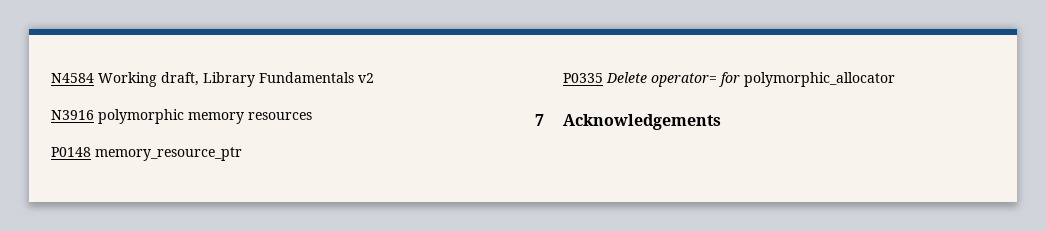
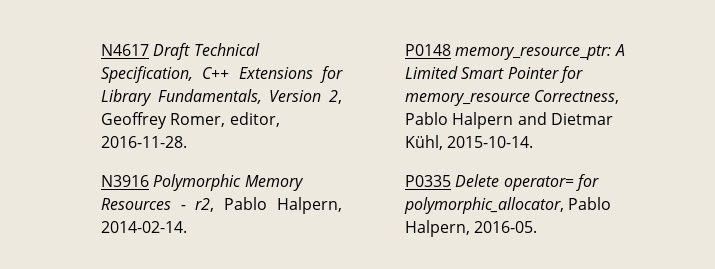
[51,72,374,87] [51,109,312,124] [51,147,242,161] N4584 Working draft, Library Fundamentals v2 // N3916 polymorphic memory resources // P0148 memory_resource_ptr -> [100,43,260,60] [100,66,344,83] [100,89,342,106] [100,112,280,129] [100,136,187,148] [100,174,304,191] [100,197,342,214] [100,221,187,233] [404,44,625,60] [404,66,583,83] [404,90,620,106] [404,112,613,129] [404,135,534,150] N4617 Draft Technical Specification, C++ Extensions for Library Fundamentals, Version 2, Geoffrey Romer, editor, 2016-11-28. // N3916 Polymorphic Memory Resources - r2, Pablo Halpern, 2014-02-14. // P0148 memory_resource_ptr: A Limited Smart Pointer for memory_resource Correctness, Pablo Halpern and Dietmar Kühl, 2015-10-14.
[743,72,895,87] [535,114,721,130] polymorphic_allocator // 7 Acknowledgements -> [403,197,612,214] [404,220,538,237] polymorphic_allocator, Pablo Halpern, 2016-05.

